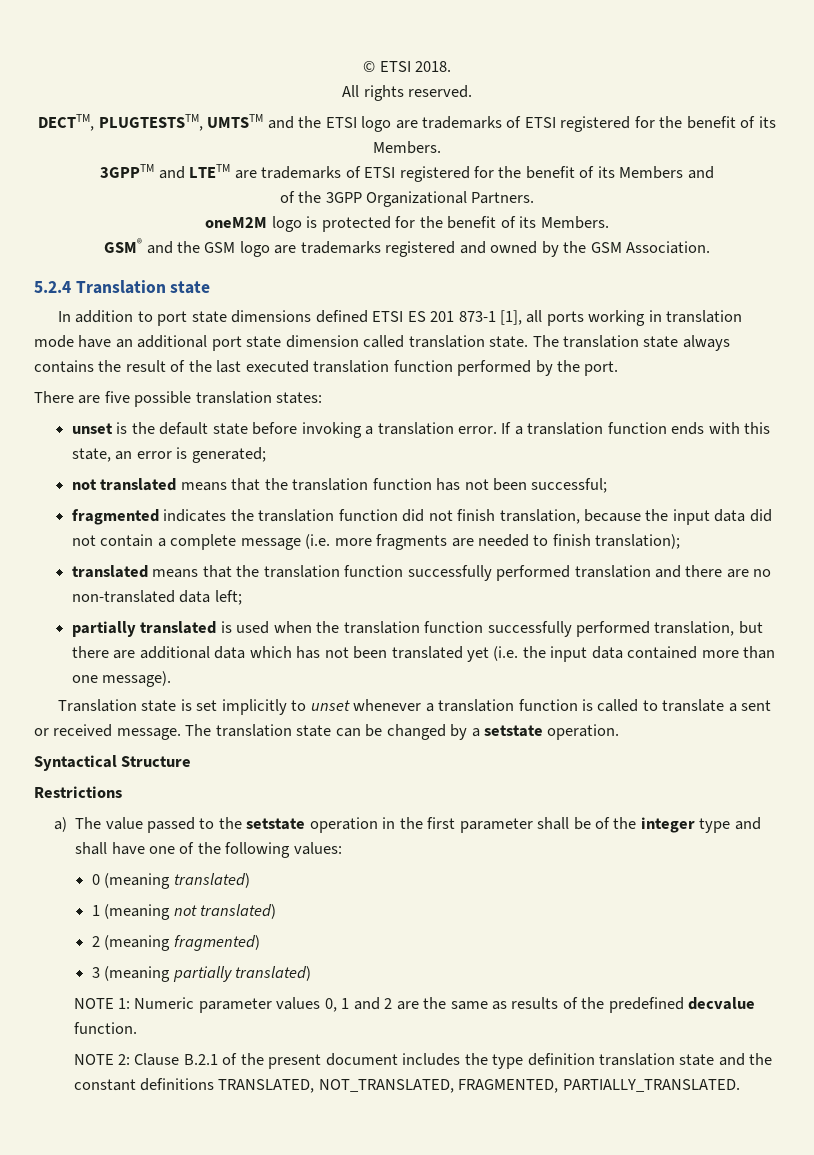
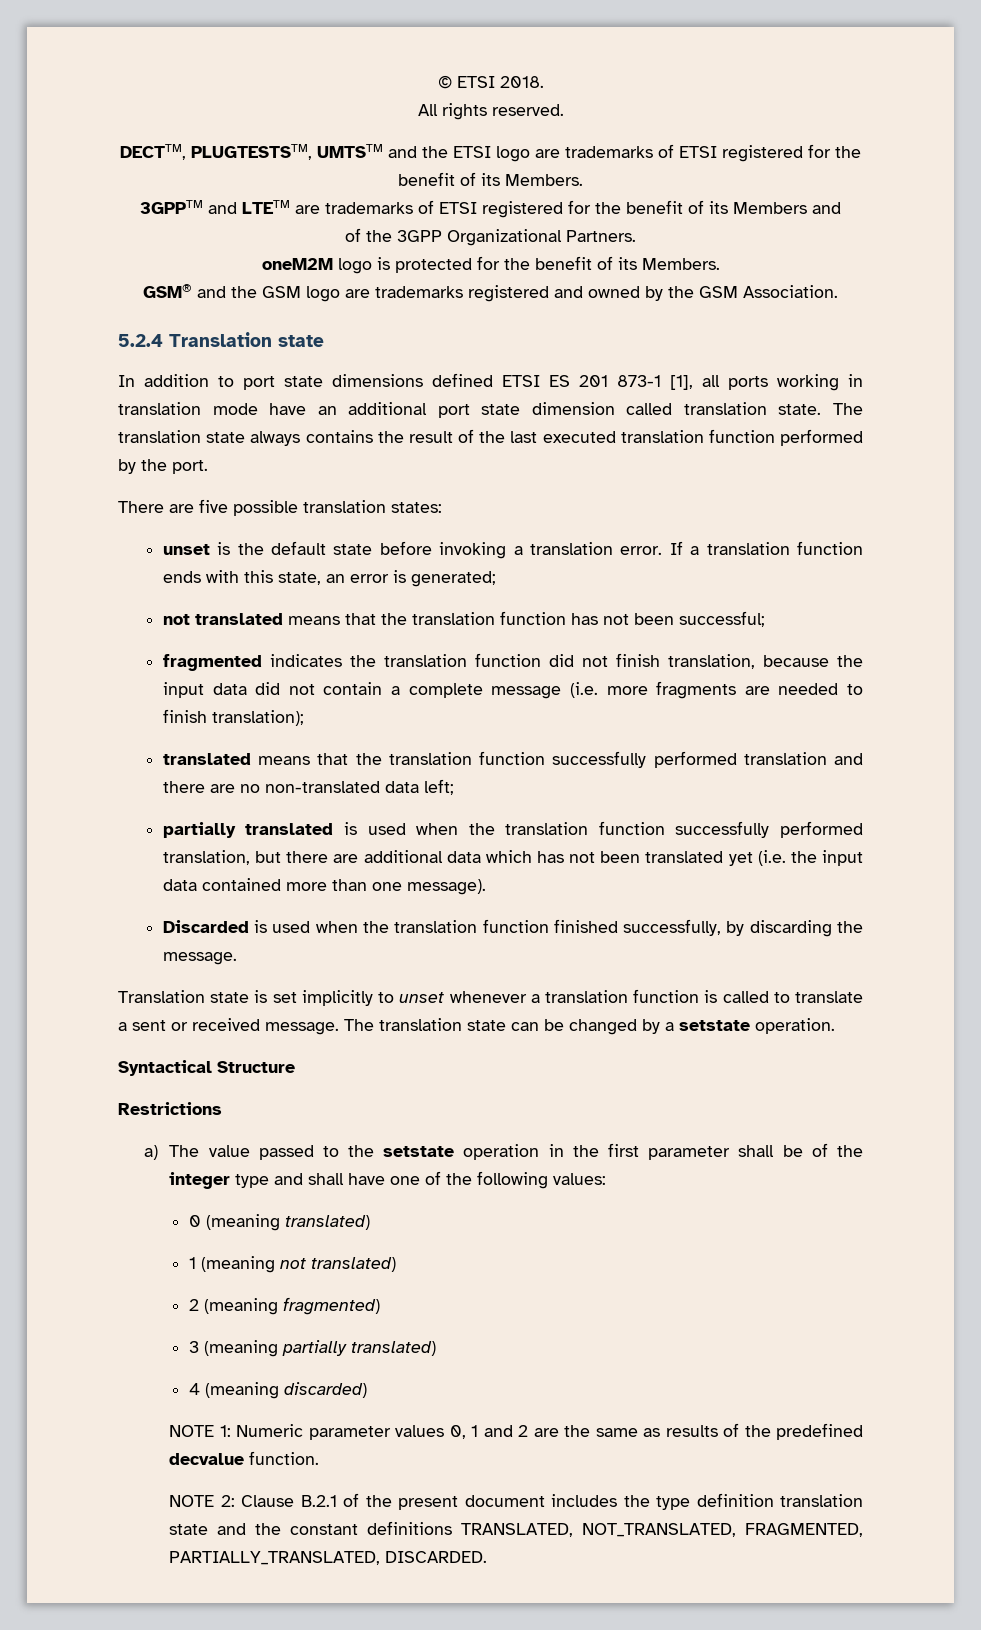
(172, 679) none -> [162,919,864,937] [162,952,237,965] // Discarded is used when the translation function finished successfully, by discarding the message.
(312, 973) none -> [188,1382,367,1399] // 4 (meaning discarded)
[562,1079,740,1092] PARTIALLY_TRANSLATED. -> [169,1551,488,1565] PARTIALLY_TRANSLATED, DISCARDED.

